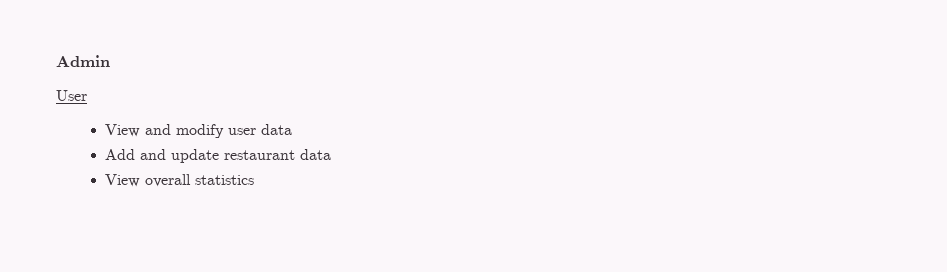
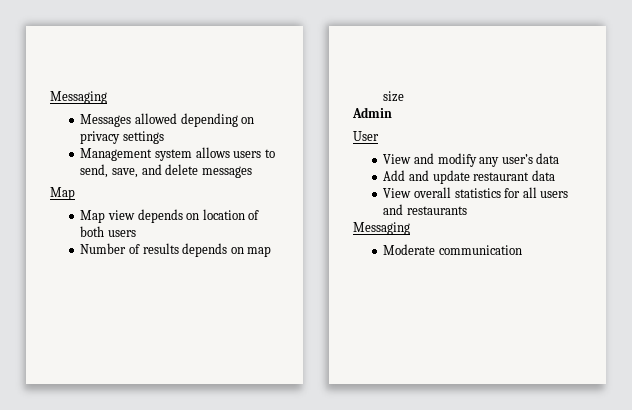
(56, 61) none -> [50,91,107,104] [80,113,255,127] [80,131,164,144] [80,147,275,161] [80,164,252,178] [50,187,75,200] [80,209,260,223] [80,226,136,237] [80,243,272,257] [383,91,405,102] Messaging // Messages allowed depending on privacy settings // Management system allows users to send, save, and delete messages // Map // Map view depends on location of both users // Number of results depends on map size //
[228,128,257,135] user -> [479,154,533,167] any user’s
(255, 180) none -> [504,187,569,198] [383,204,467,215] [353,222,410,235] [383,244,522,255] for all users and restaurants // Messaging // Moderate communication

